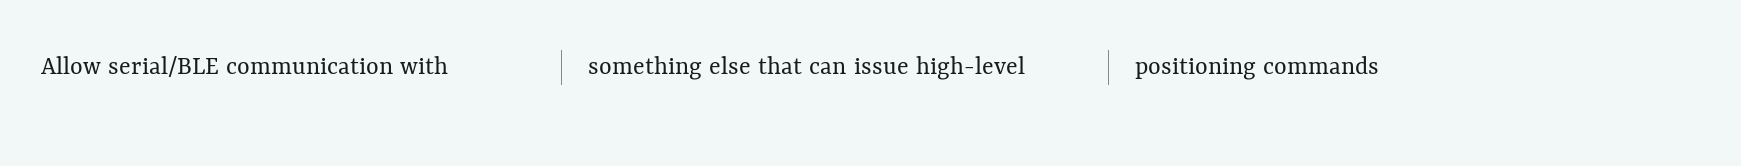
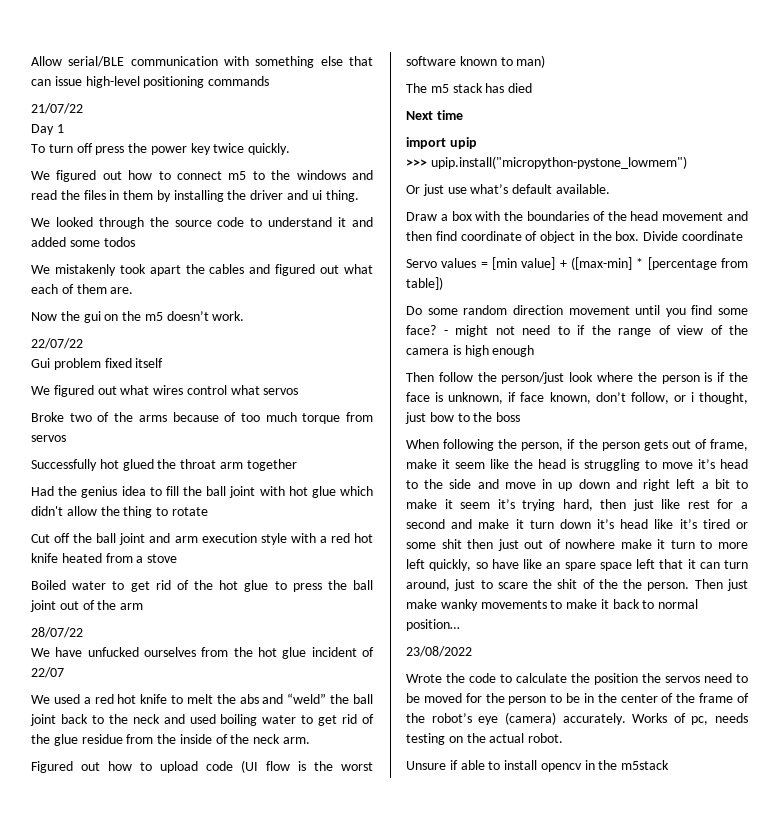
(1380, 65) none -> [31,103,83,114] [31,124,64,135] [31,143,291,155] [31,170,373,182] [31,190,359,202] [31,217,374,229] [31,237,135,247] [31,264,373,276] [31,284,134,294] [31,311,245,323] [31,338,83,349] [31,358,164,370] [31,385,299,397] [31,412,373,424] [31,435,66,442] [31,459,297,471] [31,486,373,498] [31,506,208,518] [31,533,373,545] [31,553,178,563] [31,580,373,592] [30,600,144,612] [31,627,83,638] [31,647,374,659] [31,667,64,678] [31,693,374,704] [30,714,375,726] [31,734,311,746] [31,760,373,773] [406,55,546,68] [406,83,533,93] [406,110,463,120] [406,137,477,149] [406,156,687,169] [406,184,610,196] [406,211,748,221] [406,231,744,243] [406,257,748,270] [406,277,443,290] [406,305,748,317] [406,325,748,337] [406,345,535,357] [406,372,748,384] [406,392,748,404] [405,412,521,424] [406,439,748,451] [406,459,748,471] [406,479,748,491] [406,499,748,511] [406,519,748,529] [406,539,748,551] [406,559,748,571] [406,579,748,591] [406,599,699,611] [406,619,460,631] [406,646,472,657] [406,673,748,685] [406,693,749,705] [406,712,748,725] [406,733,564,745] [406,760,670,772] // 21/07/22 // Day 1 // To turn off press the power key twice quickly. // We figured out how to connect m5 to the windows and read the files in them by installing the driver and ui thing. // We looked through the source code to understand it and added some todos // We mistakenly took apart the cables and figured out what each of them are. // Now the gui on the m5 doesn’t work. // 22/07/22 // Gui problem fixed itself // We figured out what wires control what servos // Broke two of the arms because of too much torque from servos // Successfully hot glued the throat arm together // Had the genius idea to fill the ball joint with hot glue which didn't allow the thing to rotate // Cut off the ball joint and arm execution style with a red hot knife heated from a stove // Boiled water to get rid of the hot glue to press the ball joint out of the arm // 28/07/22 // We have unfucked ourselves from the hot glue incident of 22/07 // We used a red hot knife to melt the abs and “weld” the ball joint back to the neck and used boiling water to get rid of the glue residue from the inside of the neck arm. // Figured out how to upload code (UI flow is the worst software known to man) // The m5 stack has died // Next time // import upip // >>> upip.install("micropython-pystone_lowmem") // Or just use what’s default available. // Draw a box with the boundaries of the head movement and then find coordinate of object in the box. Divide coordinate // Servo values = [min value] + ([max-min] * [percentage from table]) // Do some random direction movement until you find some face? - might not need to if the range of view of the camera is high enough // Then follow the person/just look where the person is if the face is unknown, if face known, don’t follow, or i thought, just bow to the boss // When following the person, if the person gets out of frame, make it seem like the head is struggling to move it’s head to the side and move in up down and right left a bit to make it seem it’s trying hard, then just like rest for a second and make it turn down it’s head like it’s tired or some shit then just out of nowhere make it turn to more left quickly, so have like an spare space left that it can turn around, just to scare the shit of the the person. Then just make wanky movements to make it back to normal position… // 23/08/2022 // Wrote the code to calculate the position the servos need to be moved for the person to be in the center of the frame of the robot’s eye (camera) accurately. Works of pc, needs testing on the actual robot. // Unsure if able to install opencv in the m5stack

